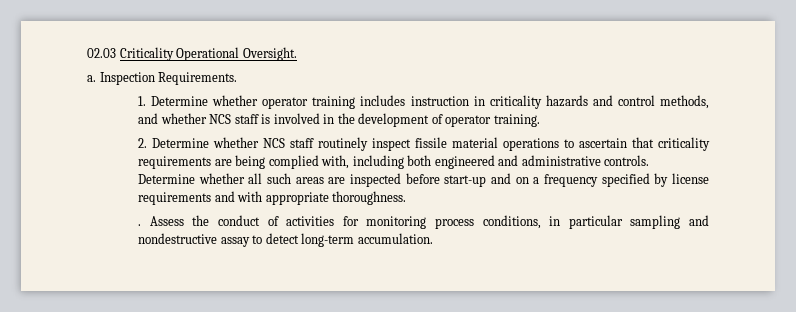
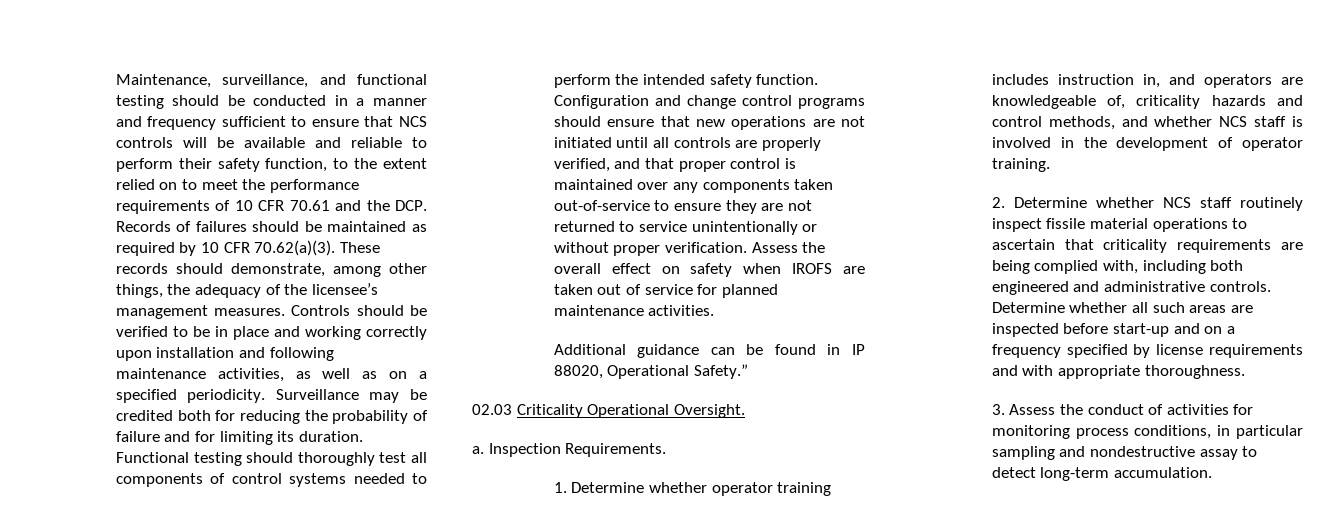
(87, 53) none -> [115,74,427,88] [115,95,427,109] [115,116,427,130] [115,137,427,148] [115,158,427,172] [115,179,359,193] [115,200,428,214] [115,221,427,232] [115,240,380,256] [115,263,427,277] [115,283,378,298] [115,305,427,319] [115,326,427,340] [115,347,334,361] [115,368,427,382] [115,389,427,403] [115,410,428,424] [115,431,363,445] [115,452,428,466] [115,473,427,487] [553,74,819,88] [553,95,865,109] [553,116,865,130] [553,137,821,151] [553,158,796,172] [553,179,834,193] [553,200,812,214] [553,221,818,235] [553,242,826,256] [553,263,865,277] [553,284,778,298] [553,305,715,316] [553,344,865,358] [553,364,749,379] Maintenance, surveillance, and functional testing should be conducted in a manner and frequency sufficient to ensure that NCS controls will be available and reliable to perform their safety function, to the extent relied on to meet the performance requirements of 10 CFR 70.61 and the DCP. Records of failures should be maintained as required by 10 CFR 70.62(a)(3). These records should demonstrate, among other things, the adequacy of the licensee’s management measures. Controls should be verified to be in place and working correctly upon installation and following maintenance activities, as well as on a specified periodicity. Surveillance may be credited both for reducing the probability of failure and for limiting its duration. Functional testing should thoroughly test all components of control systems needed to perform the intended safety function. Configuration and change control programs should ensure that new operations are not initiated until all controls are properly verified, and that proper control is maintained over any components taken out-of-service to ensure they are not returned to service unintentionally or without proper verification. Assess the overall effect on safety when IROFS are taken out of service for planned maintenance activities. // Additional guidance can be found in IP 88020, Operational Safety.” //
[473,96,485,106] in -> [1142,74,1303,88] [991,95,1126,109] in, and operators are knowledgeable of,
[138,224,142,226] . -> [991,404,1005,415] 3.

